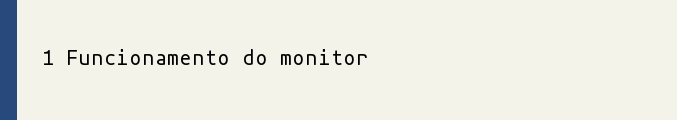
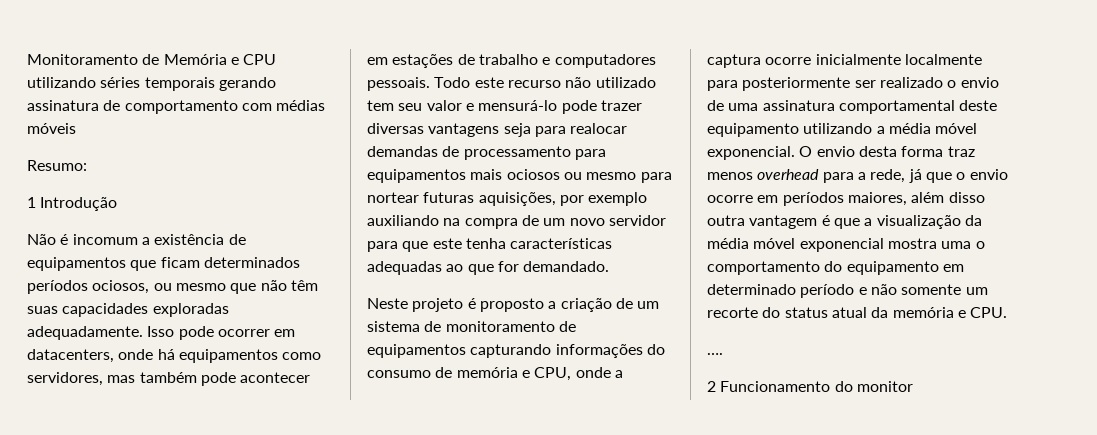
[42,50,54,65] 1 -> [27,54,277,65] [27,77,276,91] [27,100,326,114] [27,123,76,134] [27,160,87,171] [27,197,118,211] [27,234,246,245] [27,257,300,271] [27,280,318,294] [27,303,229,317] [27,326,296,340] [27,349,322,363] [27,372,311,386] [367,54,656,68] [367,77,656,91] [367,100,642,114] [367,123,628,137] [367,146,606,160] [367,169,672,183] [367,192,648,206] [367,215,666,229] [367,238,613,252] [367,261,610,275] [367,298,660,312] [367,321,576,332] [367,344,665,358] [367,367,623,381] [707,54,982,68] [707,77,999,91] [707,100,998,114] [707,123,978,137] [707,146,975,160] [707,169,1008,183] [707,192,985,206] [707,215,982,229] [707,238,985,252] [707,261,964,275] [707,284,988,298] [707,307,1008,318] [707,353,723,355] [707,381,716,392] Monitoramento de Memória e CPU utilizando séries temporais gerando assinatura de comportamento com médias móveis // Resumo: // 1 Introdução // Não é incomum a existência de equipamentos que ficam determinados períodos ociosos, ou mesmo que não têm suas capacidades exploradas adequadamente. Isso pode ocorrer em datacenters, onde há equipamentos como servidores, mas também pode acontecer em estações de trabalho e computadores pessoais. Todo este recurso não utilizado tem seu valor e mensurá-lo pode trazer diversas vantagens seja para realocar demandas de processamento para equipamentos mais ociosos ou mesmo para nortear futuras aquisições, por exemplo auxiliando na compra de um novo servidor para que este tenha características adequadas ao que for demandado. // Neste projeto é proposto a criação de um sistema de monitoramento de equipamentos capturando informações do consumo de memória e CPU, onde a captura ocorre inicialmente localmente para posteriormente ser realizado o envio de uma assinatura comportamental deste equipamento utilizando a média móvel exponencial. O envio desta forma traz menos overhead para a rede, já que o envio ocorre em períodos maiores, além disso outra vantagem é que a visualização da média móvel exponencial mostra uma o comportamento do equipamento em determinado período e não somente um recorte do status atual da memória e CPU. // …. // 2

